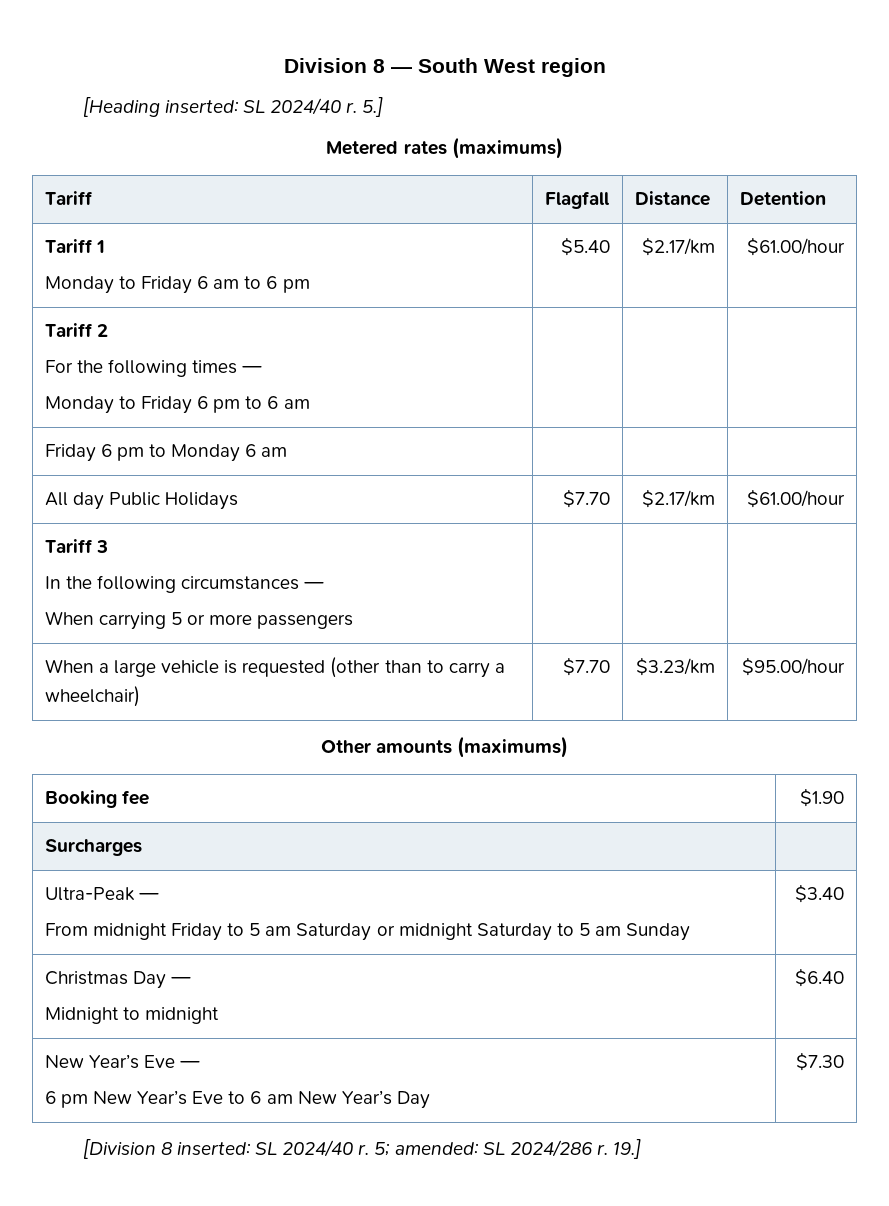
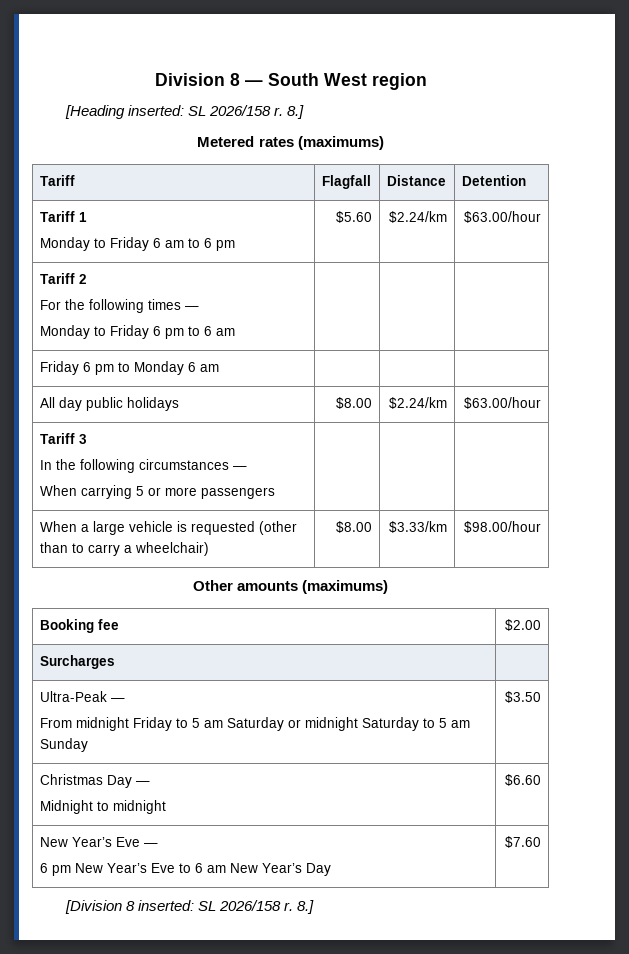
[269,97,384,117] 2024/40 r. 5.] -> [208,105,305,119] 2026/158 r. 8.]
[561,237,611,256] [642,237,716,256] [747,237,846,256] $5.40 | $2.17/km | $61.00/hour -> [336,211,373,223] [389,211,448,223] [464,211,542,223] $5.60 | $2.24/km | $63.00/hour
[108,492,239,510] [563,489,611,508] [642,489,716,508] [747,489,846,508] Public Holidays | $7.70 | $2.17/km | $61.00/hour -> [85,397,179,411] [336,397,373,409] [389,397,448,409] [464,397,542,409] public holidays | $8.00 | $2.24/km | $63.00/hour
[563,657,611,676] [636,657,716,676] [742,657,846,676] $7.70 | $3.23/km | $95.00/hour -> [336,521,373,533] [389,521,448,533] [464,521,542,533] $8.00 | $3.33/km | $98.00/hour
[800,788,845,807] $1.90 -> [505,619,542,631] $2.00
[795,884,845,903] $3.40 -> [505,691,542,703] $3.50
[795,968,845,987] $6.40 -> [505,774,542,786] $6.60
[796,1052,845,1071] $7.30 -> [505,836,542,848] $7.60
[282,1139,642,1159] 2024/40 r. 5; amended: SL 2024/286 r. 19.] -> [219,900,315,914] 2026/158 r. 8.]

